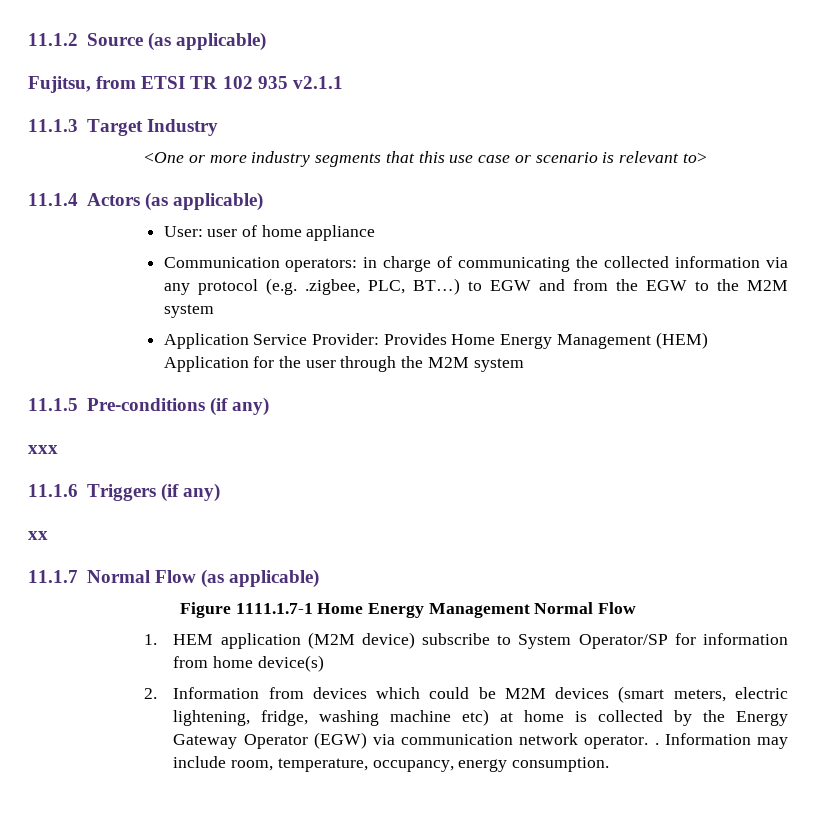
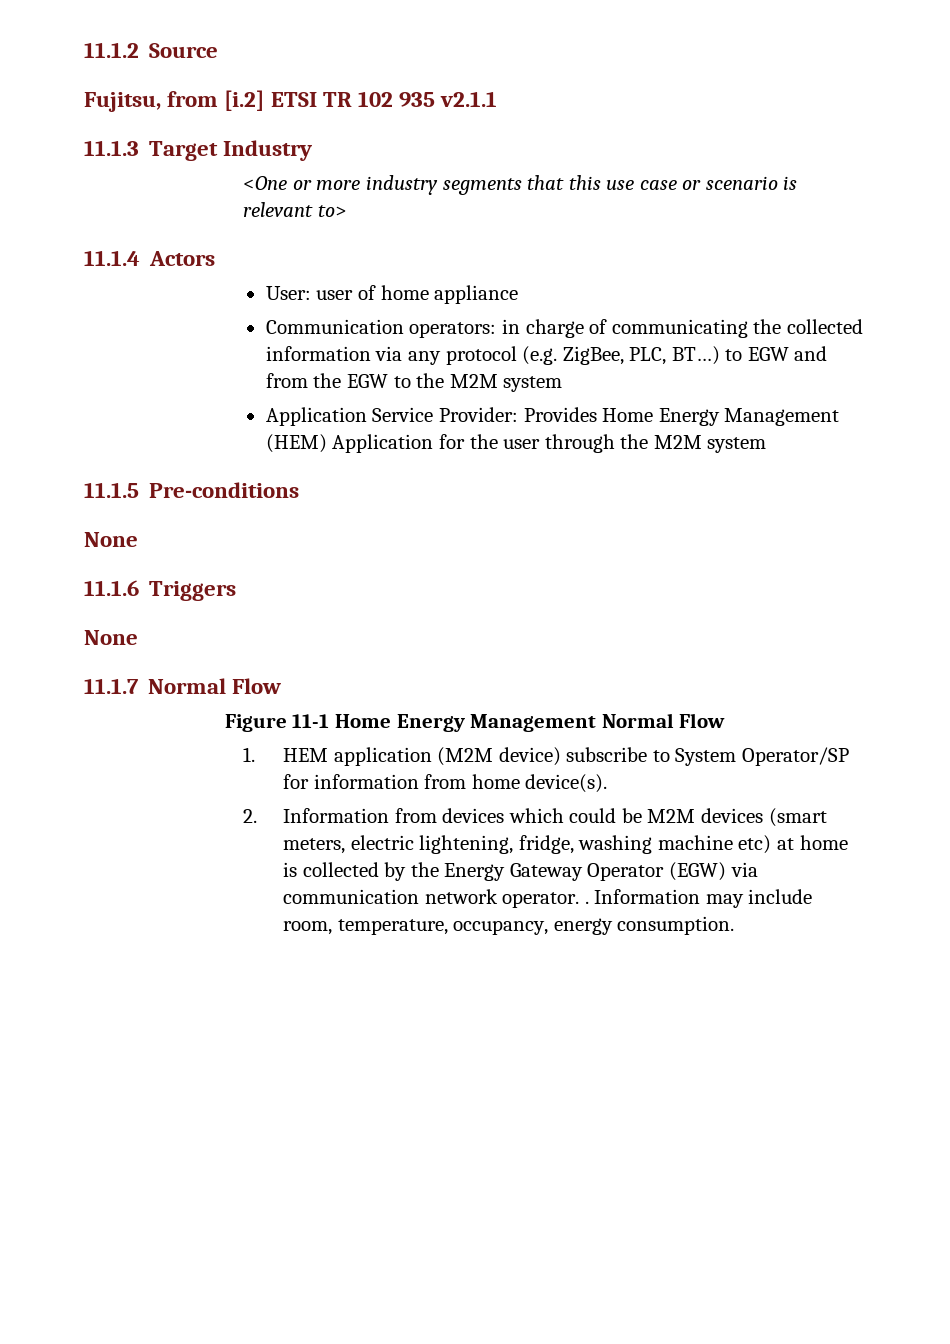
[147,32,267,51] (as applicable) -> (219, 50) none
(137, 82) none -> [224,90,265,111] [i.2]
[144,192,264,211] (as applicable) -> (216, 258) none
[304,279,360,295] .zigbee, -> [562,346,624,365] ZigBee,
[209,397,270,416] [28,445,58,454] (if any) // xxx -> [84,532,138,547] // None
[160,483,221,502] [28,531,48,540] (if any) // xx -> [84,630,138,645] // None
[201,569,320,588] (as applicable) -> (282, 686) none
[235,603,313,614] 1111.1.7-1 -> [292,714,330,728] 11-1
[257,655,324,672] device(s) -> [525,774,608,793] device(s).

